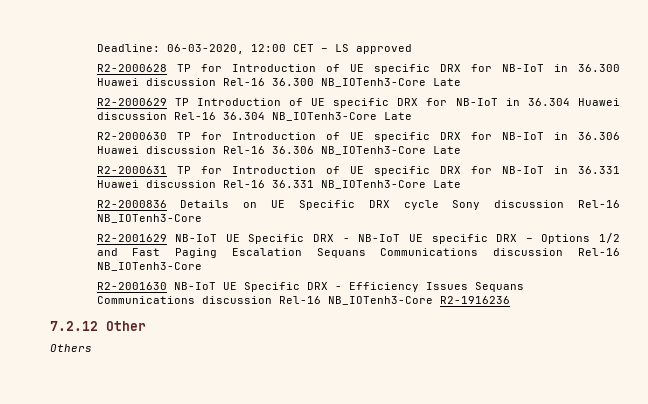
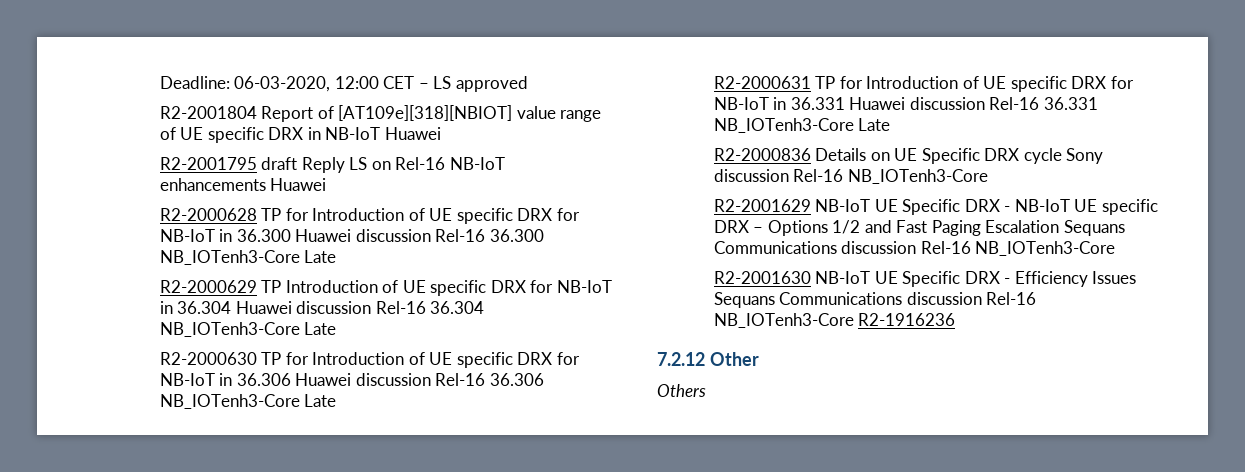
(412, 49) none -> [159,105,602,122] [159,127,441,143] [159,157,505,173] [159,178,327,191] // R2-2001804 Report of [AT109e][318][NBIOT] value range of UE specific DRX in NB-IoT Huawei // R2-2001795 draft Reply LS on Rel-16 NB-IoT enhancements Huawei

